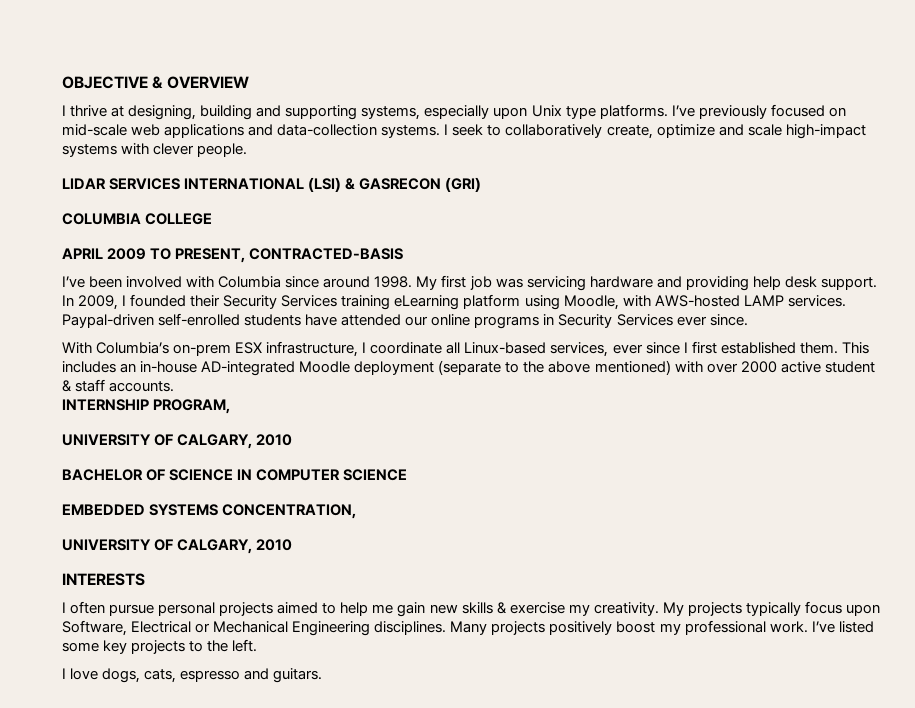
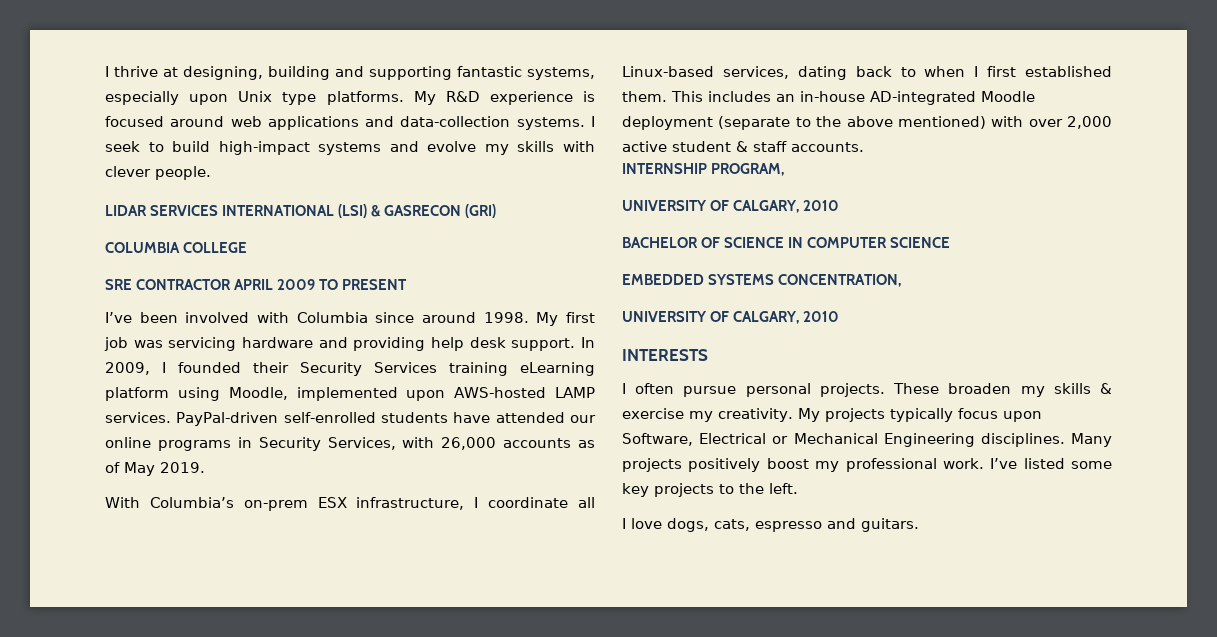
[62,76,249,89] OBJECTIVE & OVERVIEW // -> (105, 71) none
(358, 112) none -> [457,66,522,77] fantastic
[671,104,846,119] [62,124,127,136] I’ve previously focused on mid-scale -> [413,91,595,105] [105,116,225,127] My R&D experience is focused around
[505,124,866,139] [62,144,117,157] collaboratively create, optimize and scale high-impact systems -> [172,141,555,155] build high-impact systems and evolve my skills
(213, 219) none -> [105,279,232,290] SRE CONTRACTOR
[175,248,404,263] PRESENT, CONTRACTED-BASIS -> [342,279,408,290] PRESENT
[622,295,651,307] with -> [296,387,446,401] implemented upon
[62,314,154,328] Paypal-driven -> [176,412,279,426] PayPal-driven
[616,314,748,326] Services ever since. -> [327,437,595,450] [105,462,205,476] Services, with 26,000 accounts as of May 2019.
[612,342,680,354] ever since -> [797,66,966,80] dating back to when
[740,361,777,373] 2000 -> [1067,116,1112,129] 2,000
[219,602,458,617] projects aimed to help me gain new -> [819,383,1045,397] projects. These broaden my

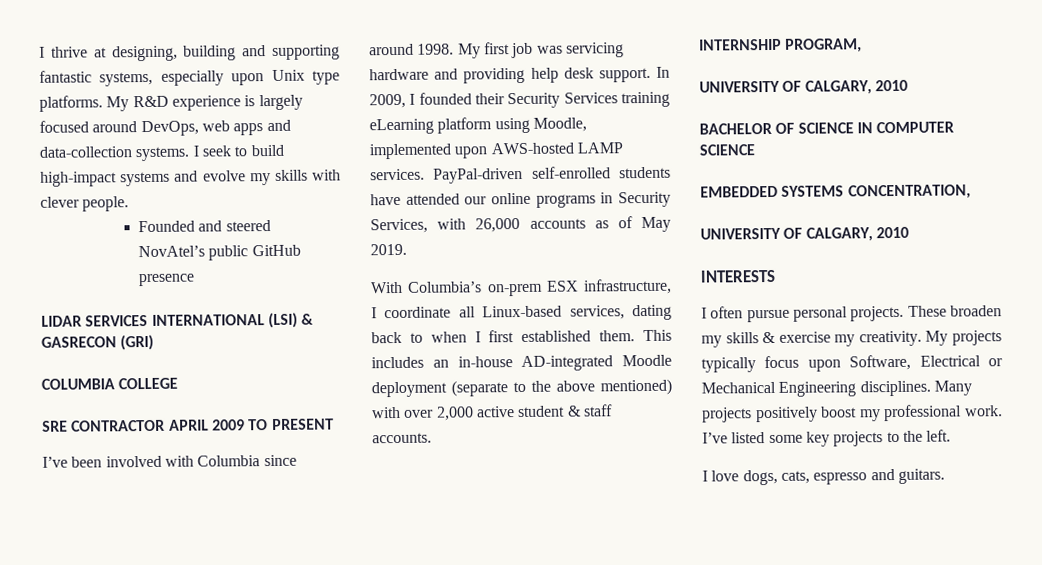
(595, 96) none -> [258,94,303,111] largely
[230,116,359,130] web applications -> [140,120,264,137] DevOps, web apps
(211, 173) none -> [138,220,271,233] [138,244,301,261] [138,273,196,287] // Founded and steered NovAtel’s public GitHub presence

